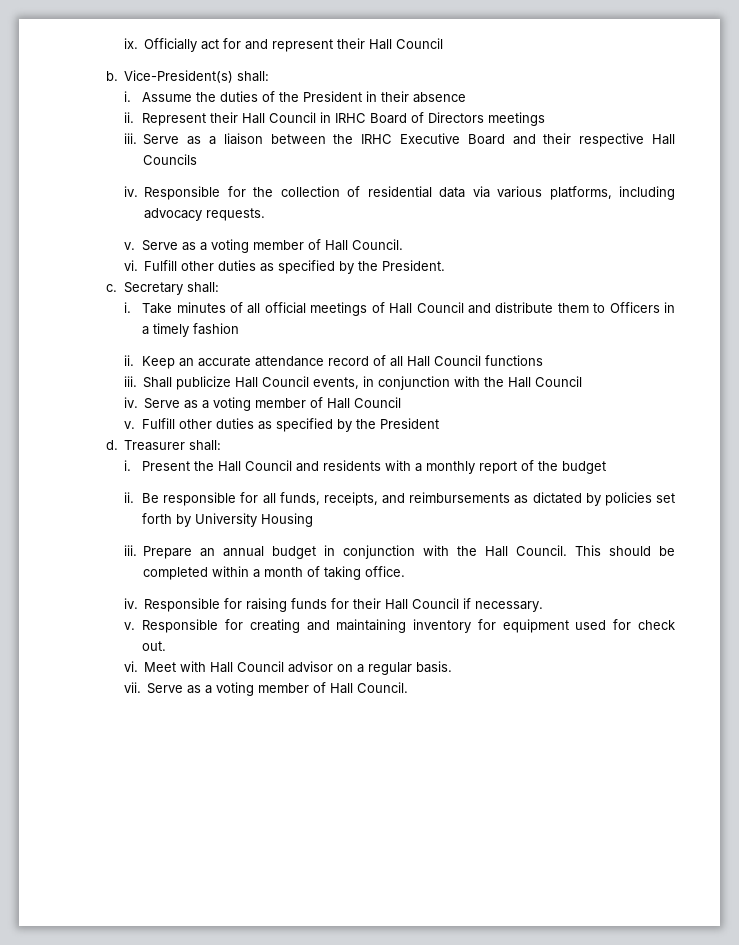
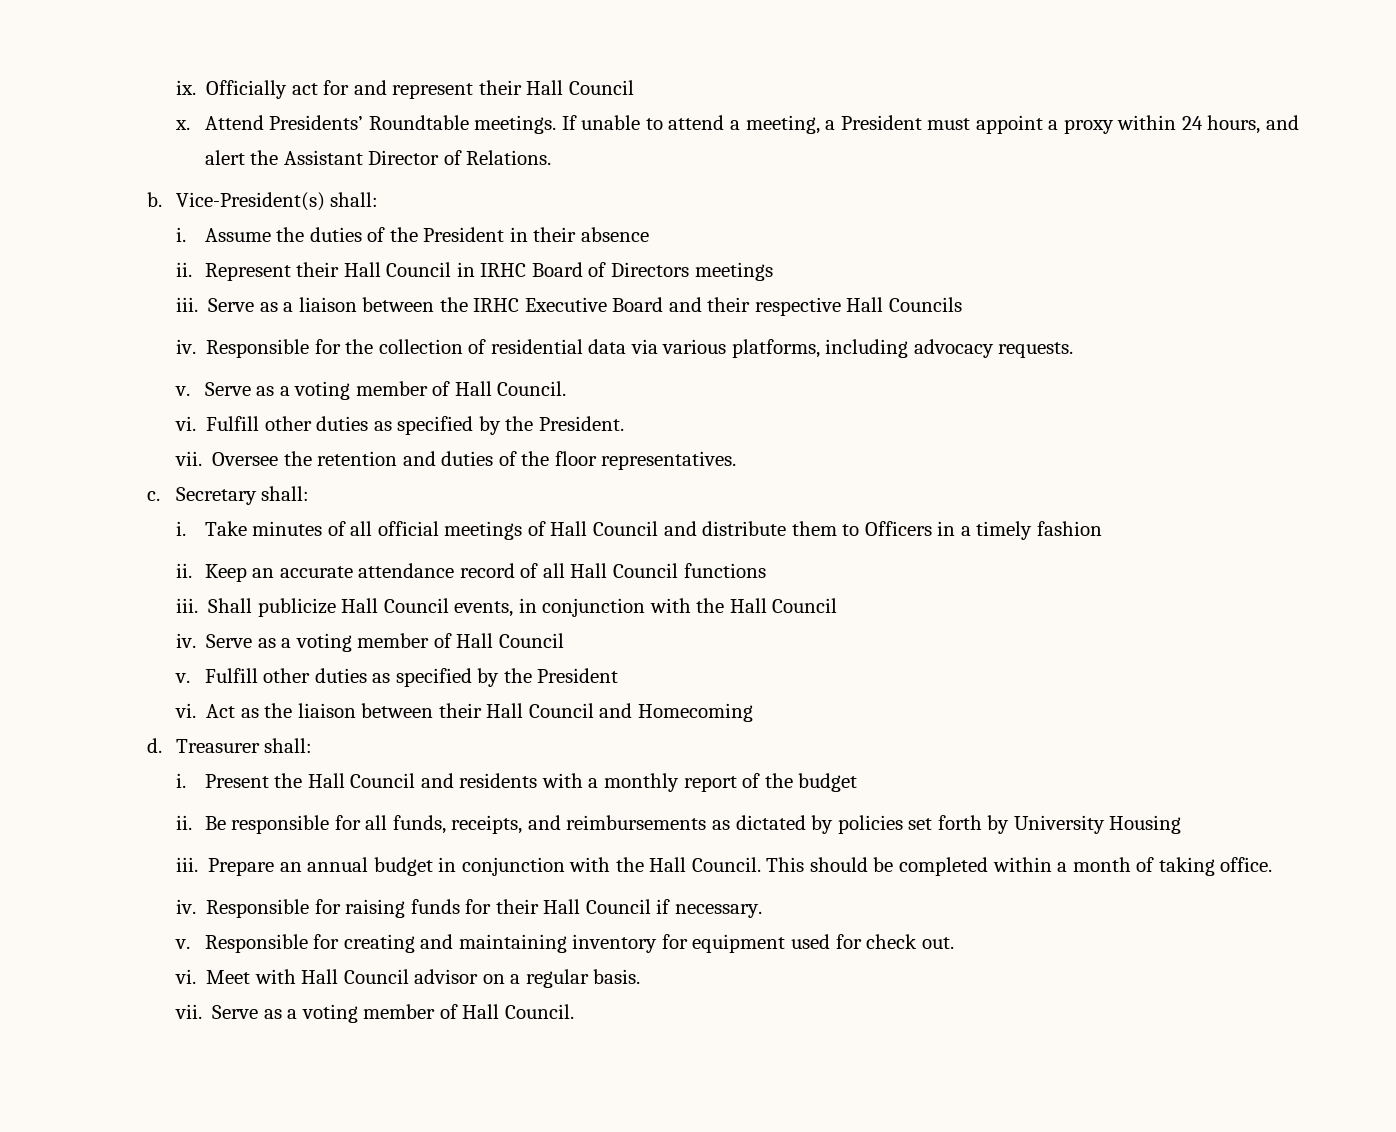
(444, 43) none -> [174,115,1299,134] [204,150,552,165] // x. Attend Presidents’ Roundtable meetings. If unable to attend a meeting, a President must appoint a proxy within 24 hours, and alert the Assistant Director of Relations.
(446, 265) none -> [174,451,737,470] // vii. Oversee the retention and duties of the floor representatives.
(440, 423) none -> [174,703,753,722] // vi. Act as the liaison between their Hall Council and Homecoming

